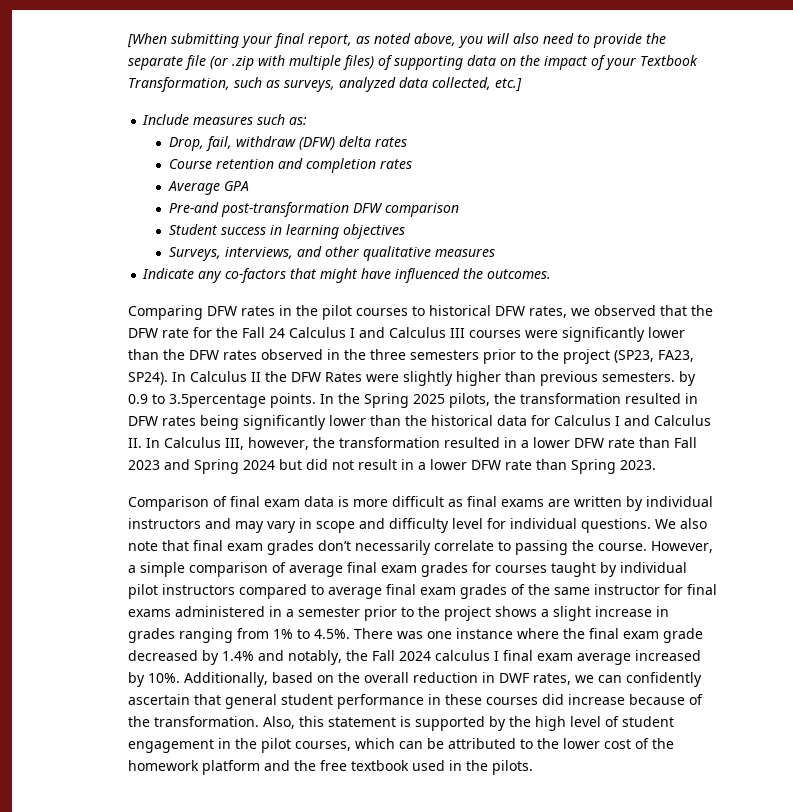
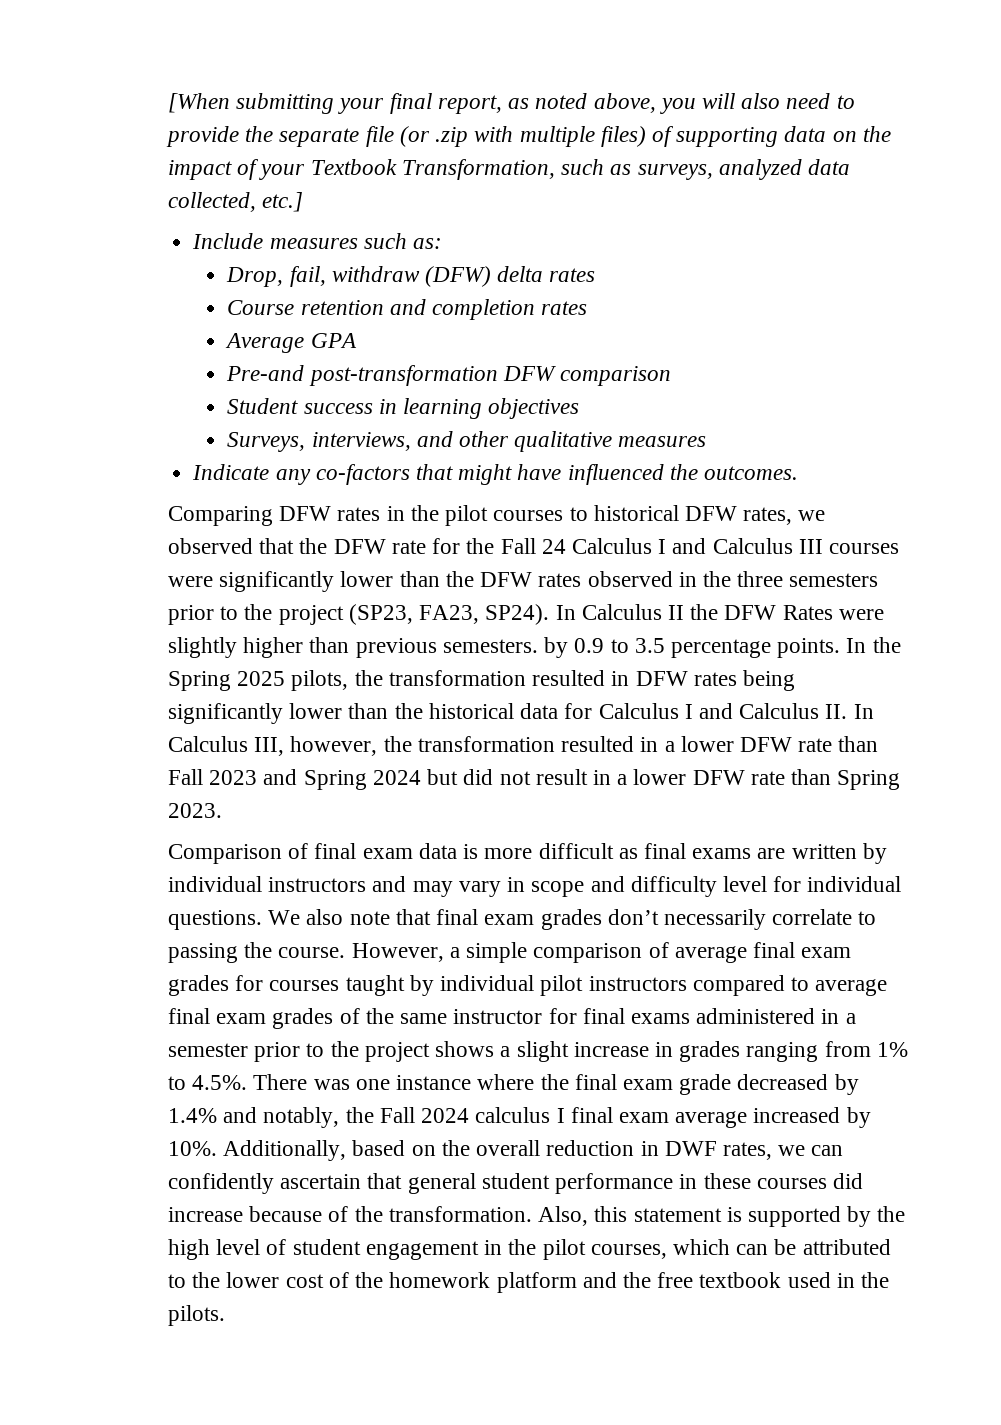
[168,394,266,408] 3.5percentage -> [634,638,771,658] 3.5 percentage

